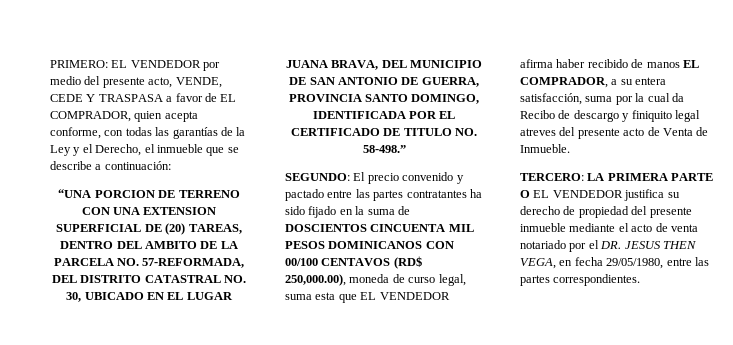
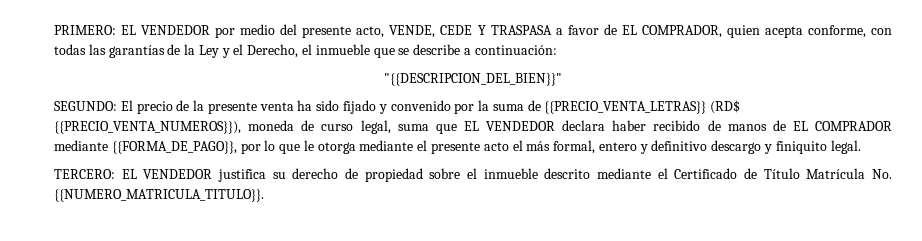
[58,189,240,198] [81,207,217,215] [56,223,242,235] [60,241,238,249] [53,258,245,268] [51,275,247,283] [66,292,233,302] [285,60,483,70] [289,77,479,87] [288,94,480,104] [312,111,456,119] [290,128,478,136] [362,145,406,153] [285,172,464,184] [285,189,482,201] [285,206,410,218] [285,224,474,232] [285,241,454,249] [285,256,422,269] [285,274,346,286] “UNA PORCION DE TERRENO CON UNA EXTENSION SUPERFICIAL DE (20) TAREAS, DENTRO DEL AMBITO DE LA PARCELA NO. 57-REFORMADA, DEL DISTRITO CATASTRAL NO. 30, UBICADO EN EL LUGAR JUANA BRAVA, DEL MUNICIPIO DE SAN ANTONIO DE GUERRA, PROVINCIA SANTO DOMINGO, IDENTIFICADA POR EL CERTIFICADO DE TITULO NO. 58-498.” // SEGUNDO: El precio convenido y pactado entre las partes contratantes ha sido fijado en la suma de DOSCIENTOS CINCUENTA MIL PESOS DOMINICANOS CON 00/100 CENTAVOS (RD$ 250,000.00), -> [384,73,562,86] [54,100,741,114] [54,121,241,134] "{{DESCRIPCION_DEL_BIEN}}" // SEGUNDO: El precio de la presente venta ha sido fijado y convenido por la suma de {{PRECIO_VENTA_LETRAS}} (RD$ {{PRECIO_VENTA_NUMEROS}}),
[315,292,336,300] esta -> (429, 127) none
[520,59,553,68] afirma -> [562,120,606,131] declara
[682,60,699,68] [520,77,667,88] [520,93,684,105] [520,110,700,122] [520,127,709,139] [520,144,570,153] [520,173,714,181] [520,190,530,198] EL COMPRADOR, a su entera satisfacción, suma por la cual da Recibo de descargo y finiquito legal atreves del presente acto de Venta de Inmueble. // TERCERO: LA PRIMERA PARTE O -> [772,120,892,131] [54,140,861,154] [54,169,115,179] de EL COMPRADOR mediante {{FORMA_DE_PAGO}}, por lo que le otorga mediante el presente acto el más formal, entero y definitivo descargo y finiquito legal. // TERCERO:
[631,206,692,218] [520,223,698,232] [520,240,696,252] [520,257,709,269] [520,274,641,286] del presente inmueble mediante el acto de venta notariado por el DR. JESUS THEN VEGA, en fecha 29/05/1980, entre las partes correspondientes. -> [429,168,892,179] [54,189,264,202] sobre el inmueble descrito mediante el Certificado de Título Matrícula No. {{NUMERO_MATRICULA_TITULO}}.

